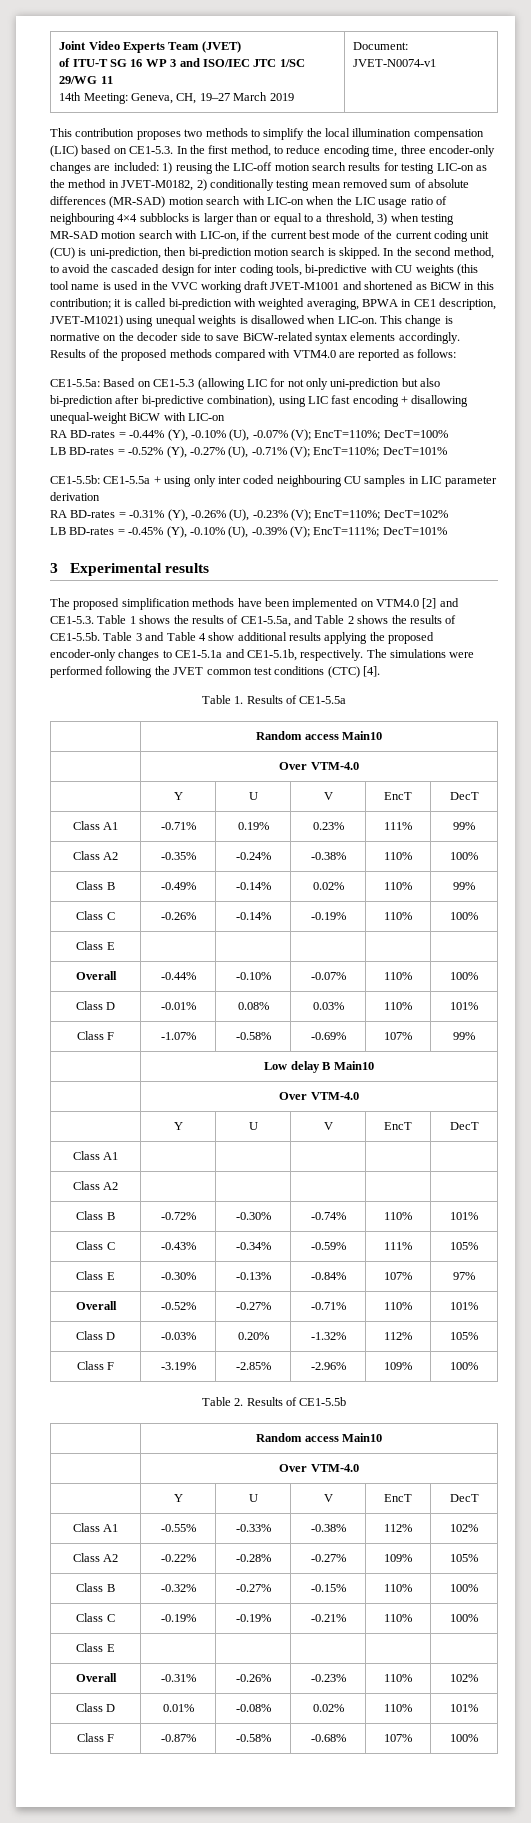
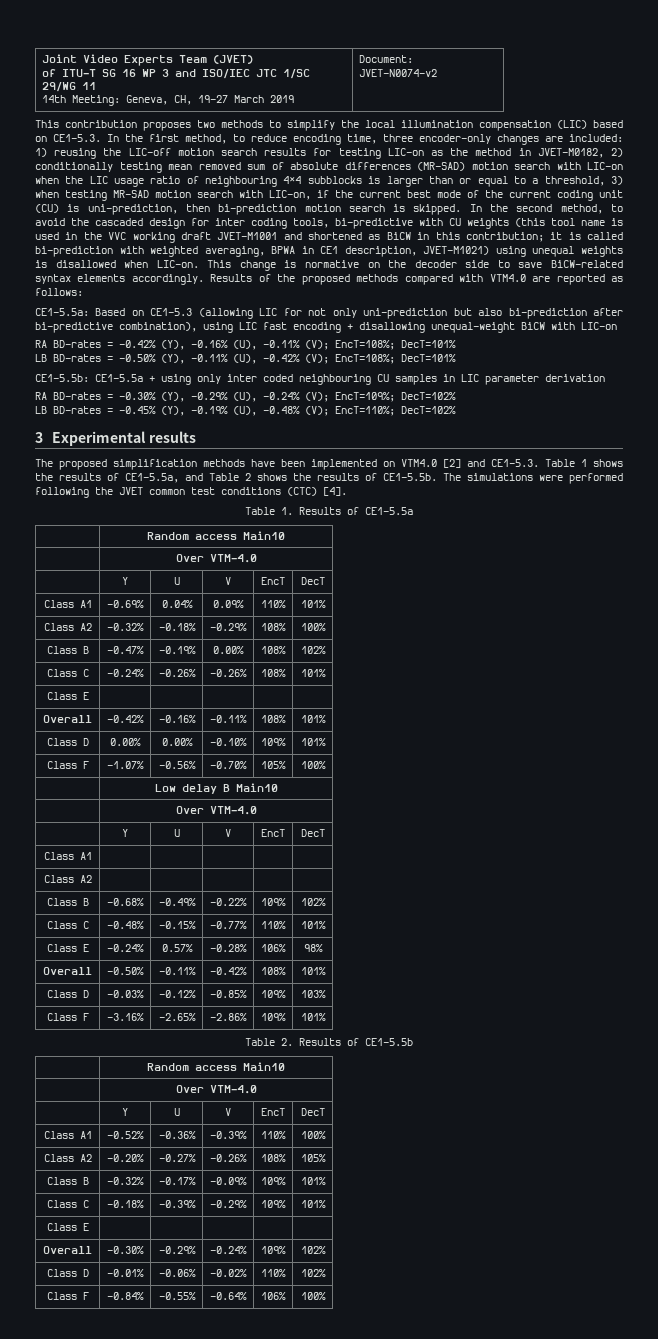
[353,59,437,67] JVET-N0074-v1 -> [359,69,438,77] JVET-N0074-v2
[129,429,448,441] [50,446,380,458] -0.44% (Y), -0.10% (U), -0.07% (V); EncT=110%; DecT=100% // LB BD-rates = -0.52% (Y), -0.27% (U), -0.71% (V); EncT=110%; -> [119,340,456,350] [35,354,395,364] -0.42% (Y), -0.16% (U), -0.11% (V); EncT=108%; DecT=101% // LB BD-rates = -0.50% (Y), -0.11% (U), -0.42% (V); EncT=108%;
[129,509,381,521] -0.31% (Y), -0.26% (U), -0.23% (V); EncT=110%; -> [119,392,395,402] -0.30% (Y), -0.29% (U), -0.24% (V); EncT=109%;
[189,526,447,538] -0.10% (U), -0.39% (V); EncT=111%; DecT=101% -> [191,406,456,416] -0.19% (U), -0.48% (V); EncT=110%; DecT=102%
[103,632,435,644] [50,649,364,661] Table 3 and Table 4 show additional results applying the proposed encoder-only changes to CE1-5.1a and CE1-5.1b, respectively. -> (437, 477) none
[160,822,196,830] [237,822,269,830] [312,822,344,830] [384,822,412,830] [453,822,475,830] [72,851,119,860] [160,852,196,860] [235,852,271,860] [310,852,346,860] [384,852,412,860] [450,852,478,860] [76,881,115,890] [160,882,196,890] [235,882,271,890] [312,882,344,890] [384,882,412,890] [453,882,475,890] [76,911,115,920] [160,912,196,920] [235,912,271,920] [310,912,346,920] [384,912,412,920] [450,912,478,920] [76,941,115,950] [75,971,117,980] [160,972,196,980] [235,972,271,980] [310,972,346,980] [384,972,412,980] [450,972,478,980] [75,1001,116,1010] [160,1002,196,1010] [237,1002,269,1010] [312,1002,344,1010] [384,1002,412,1010] -0.71% | 0.19% | 0.23% | 111% | 99% // Class A2 | -0.35% | -0.24% | -0.38% | 110% | 100% // Class B | -0.49% | -0.14% | 0.02% | 110% | 99% // Class C | -0.26% | -0.14% | -0.19% | 110% | 100% // Class E | | | | | // Overall | -0.44% | -0.10% | -0.07% | 110% | 100% // Class D | -0.01% | 0.08% | 0.03% | 110% -> [107,600,144,608] [161,600,193,608] [213,600,244,608] [261,600,286,608] [300,600,326,608] [43,623,92,631] [107,623,144,631] [158,623,196,631] [210,623,247,631] [261,623,286,631] [300,623,326,631] [46,646,89,654] [107,646,144,654] [158,646,196,654] [213,646,244,654] [261,646,286,654] [300,646,326,654] [46,669,89,677] [107,669,144,677] [158,669,196,677] [210,669,247,677] [261,669,286,677] [300,669,326,677] [46,692,89,700] [43,715,92,723] [107,715,144,723] [158,715,196,723] [210,715,247,723] [261,715,286,723] [300,715,326,723] [46,738,89,746] [110,738,141,746] [161,738,193,746] [210,738,247,746] [261,738,286,746] -0.69% | 0.04% | 0.09% | 110% | 101% // Class A2 | -0.32% | -0.18% | -0.29% | 108% | 100% // Class B | -0.47% | -0.19% | 0.00% | 108% | 102% // Class C | -0.24% | -0.26% | -0.26% | 108% | 101% // Class E | | | | | // Overall | -0.42% | -0.16% | -0.11% | 108% | 101% // Class D | 0.00% | 0.00% | -0.10% | 109%
[235,1032,271,1040] [310,1032,346,1040] [384,1032,412,1040] [453,1032,475,1040] -0.58% | -0.69% | 107% | 99% -> [158,761,196,769] [210,761,247,769] [261,761,286,769] [300,761,326,769] -0.56% | -0.70% | 105% | 100%
[160,1212,196,1220] [235,1212,271,1220] [310,1212,346,1220] [384,1212,412,1220] [450,1212,478,1220] [76,1241,115,1250] [160,1242,196,1250] [235,1242,271,1250] [310,1242,346,1250] [384,1242,412,1250] [450,1242,478,1250] [76,1271,115,1280] [160,1272,196,1280] [235,1272,271,1280] [310,1272,346,1280] [384,1272,412,1280] [453,1272,475,1280] [75,1301,117,1310] [160,1302,196,1310] [235,1302,271,1310] [310,1302,346,1310] [384,1302,412,1310] -0.72% | -0.30% | -0.74% | 110% | 101% // Class C | -0.43% | -0.34% | -0.59% | 111% | 105% // Class E | -0.30% | -0.13% | -0.84% | 107% | 97% // Overall | -0.52% | -0.27% | -0.71% | 110% -> [107,898,144,906] [158,898,196,906] [210,898,247,906] [261,898,286,906] [300,898,326,906] [46,921,89,929] [107,921,144,929] [158,921,196,929] [210,921,247,929] [261,921,286,929] [300,921,326,929] [46,944,89,952] [107,944,144,952] [161,944,193,952] [210,944,247,952] [261,944,286,952] [303,944,323,952] [43,967,92,975] [107,967,144,975] [158,967,196,975] [210,967,247,975] [261,967,286,975] -0.68% | -0.49% | -0.22% | 109% | 102% // Class C | -0.48% | -0.15% | -0.77% | 110% | 101% // Class E | -0.24% | 0.57% | -0.28% | 106% | 98% // Overall | -0.50% | -0.11% | -0.42% | 108%
[237,1332,269,1340] [310,1332,346,1340] [384,1332,412,1340] [450,1332,478,1340] [76,1361,115,1370] [160,1362,196,1370] [235,1362,271,1370] [310,1362,346,1370] [384,1362,412,1370] [450,1362,478,1370] 0.20% | -1.32% | 112% | 105% // Class F | -3.19% | -2.85% | -2.96% | 109% | 100% -> [158,990,196,998] [210,990,247,998] [261,990,286,998] [300,990,326,998] [46,1013,89,1021] [107,1013,144,1021] [158,1013,196,1021] [210,1013,247,1021] [261,1013,286,1021] [300,1013,326,1021] -0.12% | -0.85% | 109% | 103% // Class F | -3.16% | -2.65% | -2.86% | 109% | 101%
[160,1524,196,1532] [235,1524,271,1532] [310,1524,346,1532] [384,1524,412,1532] [450,1524,478,1532] [72,1553,119,1562] [160,1554,196,1562] [235,1554,271,1562] [310,1554,346,1562] [384,1554,412,1562] -0.55% | -0.33% | -0.38% | 112% | 102% // Class A2 | -0.22% | -0.28% | -0.27% | 109% -> [107,1131,144,1139] [158,1131,196,1139] [210,1131,247,1139] [261,1131,286,1139] [300,1131,326,1139] [43,1154,92,1162] [107,1154,144,1162] [158,1154,196,1162] [210,1154,247,1162] [261,1154,286,1162] -0.52% | -0.36% | -0.39% | 110% | 100% // Class A2 | -0.20% | -0.27% | -0.26% | 108%
[235,1584,271,1592] [310,1584,346,1592] [384,1584,412,1592] [450,1584,478,1592] [76,1613,115,1622] [160,1614,196,1622] [235,1614,271,1622] [310,1614,346,1622] [384,1614,412,1622] [450,1614,478,1622] [76,1643,115,1652] [75,1673,117,1682] [160,1674,196,1682] [235,1674,271,1682] [310,1674,346,1682] [384,1674,412,1682] [450,1674,478,1682] [75,1703,116,1712] [162,1704,194,1712] [235,1704,271,1712] [312,1704,344,1712] [384,1704,412,1712] [450,1704,478,1712] [76,1733,115,1742] [160,1734,196,1742] [235,1734,271,1742] [310,1734,346,1742] [384,1734,412,1742] -0.27% | -0.15% | 110% | 100% // Class C | -0.19% | -0.19% | -0.21% | 110% | 100% // Class E | | | | | // Overall | -0.31% | -0.26% | -0.23% | 110% | 102% // Class D | 0.01% | -0.08% | 0.02% | 110% | 101% // Class F | -0.87% | -0.58% | -0.68% | 107% -> [158,1177,196,1185] [210,1177,247,1185] [261,1177,286,1185] [300,1177,326,1185] [46,1200,89,1208] [107,1200,144,1208] [158,1200,196,1208] [210,1200,247,1208] [261,1200,286,1208] [300,1200,326,1208] [46,1223,89,1231] [43,1246,92,1254] [107,1246,144,1254] [158,1246,196,1254] [210,1246,247,1254] [261,1246,286,1254] [300,1246,326,1254] [46,1269,89,1277] [107,1269,144,1277] [158,1269,196,1277] [210,1269,247,1277] [261,1269,286,1277] [300,1269,326,1277] [46,1292,89,1300] [107,1292,144,1300] [158,1292,196,1300] [210,1292,247,1300] [261,1292,286,1300] -0.17% | -0.09% | 109% | 101% // Class C | -0.18% | -0.39% | -0.29% | 109% | 101% // Class E | | | | | // Overall | -0.30% | -0.29% | -0.24% | 109% | 102% // Class D | -0.01% | -0.06% | -0.02% | 110% | 102% // Class F | -0.84% | -0.55% | -0.64% | 106%

